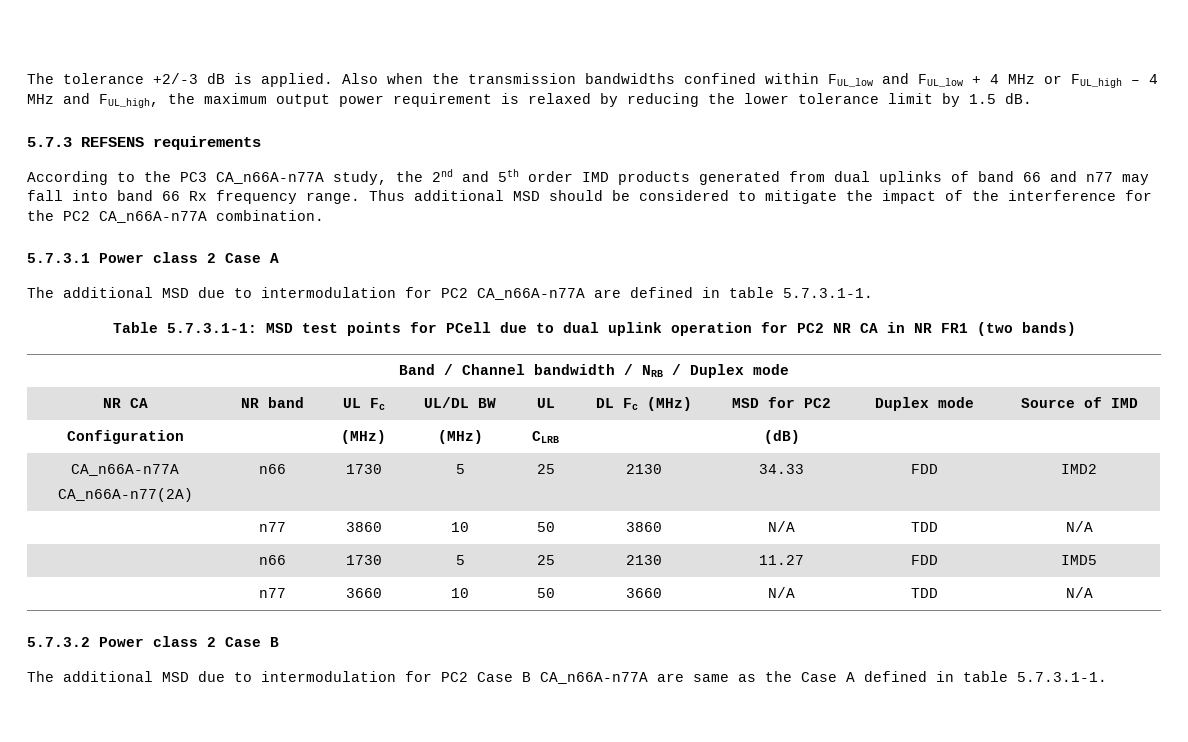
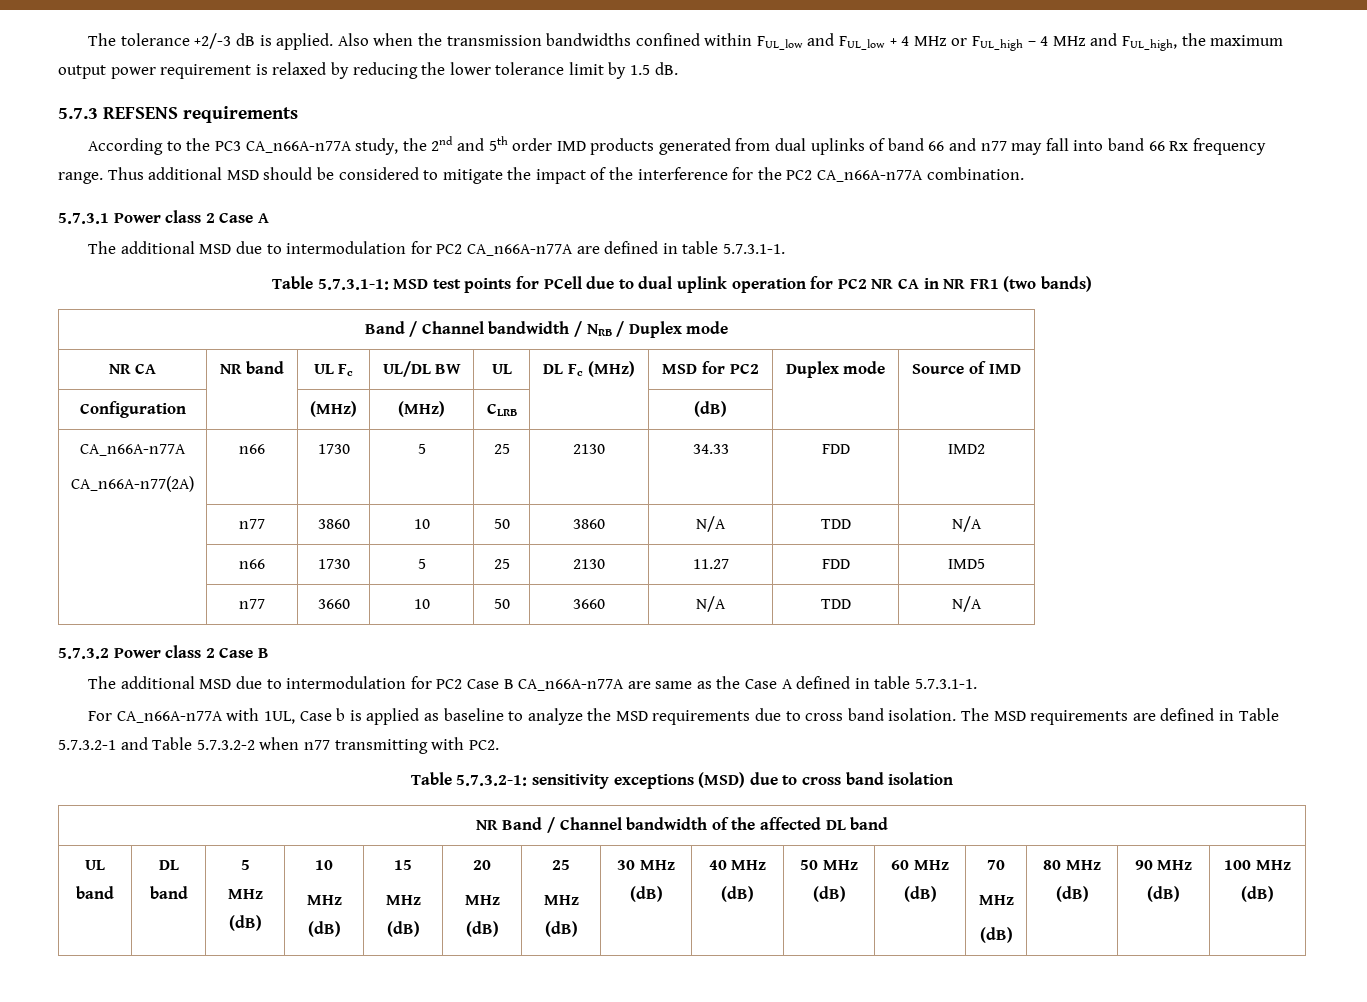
(1107, 677) none -> [88,708,1279,725] [58,737,499,754] [410,772,954,789] [475,817,889,833] [85,860,105,870] [76,886,114,899] [158,860,179,870] [149,886,188,899] [240,860,250,870] [227,889,263,899] [228,915,262,931] [315,860,333,870] [306,895,342,905] [307,921,341,937] [394,860,412,870] [385,895,421,905] [386,921,420,937] [473,860,491,870] [464,895,500,905] [465,921,499,937] [552,860,570,870] [543,895,579,905] [544,921,578,937] [617,860,675,870] [629,886,663,902] [708,860,767,870] [721,886,754,902] [800,860,858,870] [812,886,846,902] [891,860,949,870] [903,886,937,902] [987,860,1005,870] [978,895,1014,905] [979,927,1013,943] [1043,860,1101,870] [1055,886,1089,902] [1134,860,1193,870] [1147,886,1180,902] [1224,860,1291,870] [1241,886,1274,902] // For CA_n66A-n77A with 1UL, Case b is applied as baseline to analyze the MSD requirements due to cross band isolation. The MSD requirements are defined in Table 5.7.3.2-1 and Table 5.7.3.2-2 when n77 transmitting with PC2. // Table 5.7.3.2-1: sensitivity exceptions (MSD) due to cross band isolation // NR Band / Channel bandwidth of the affected DL band // UL band | DL band | 5 // MHz (dB) | 10 // MHz (dB) | 15 // MHz (dB) | 20 // MHz (dB) | 25 // MHz (dB) | 30 MHz (dB) | 40 MHz (dB) | 50 MHz (dB) | 60 MHz (dB) | 70 // MHz // (dB) | 80 MHz (dB) | 90 MHz (dB) | 100 MHz (dB)

